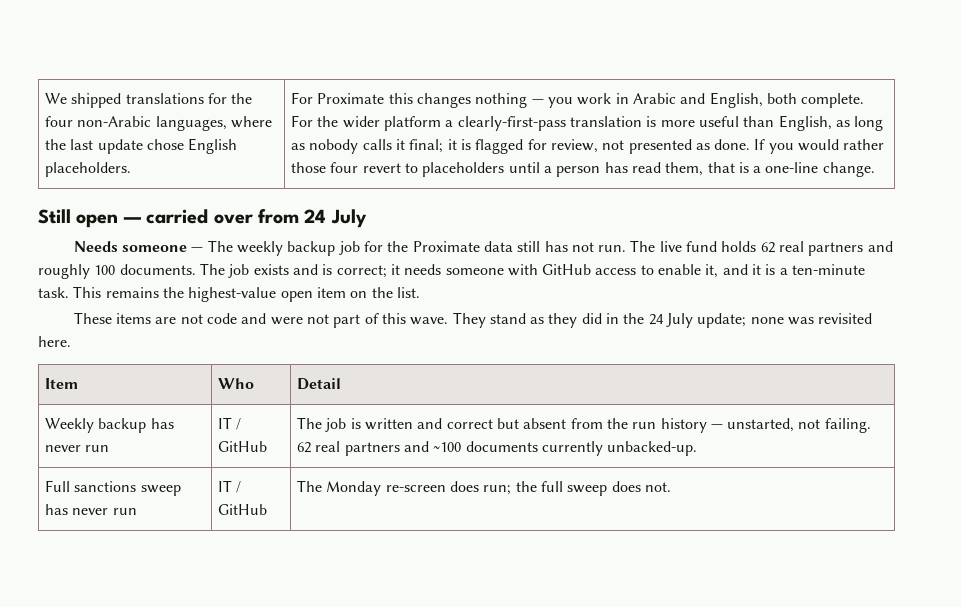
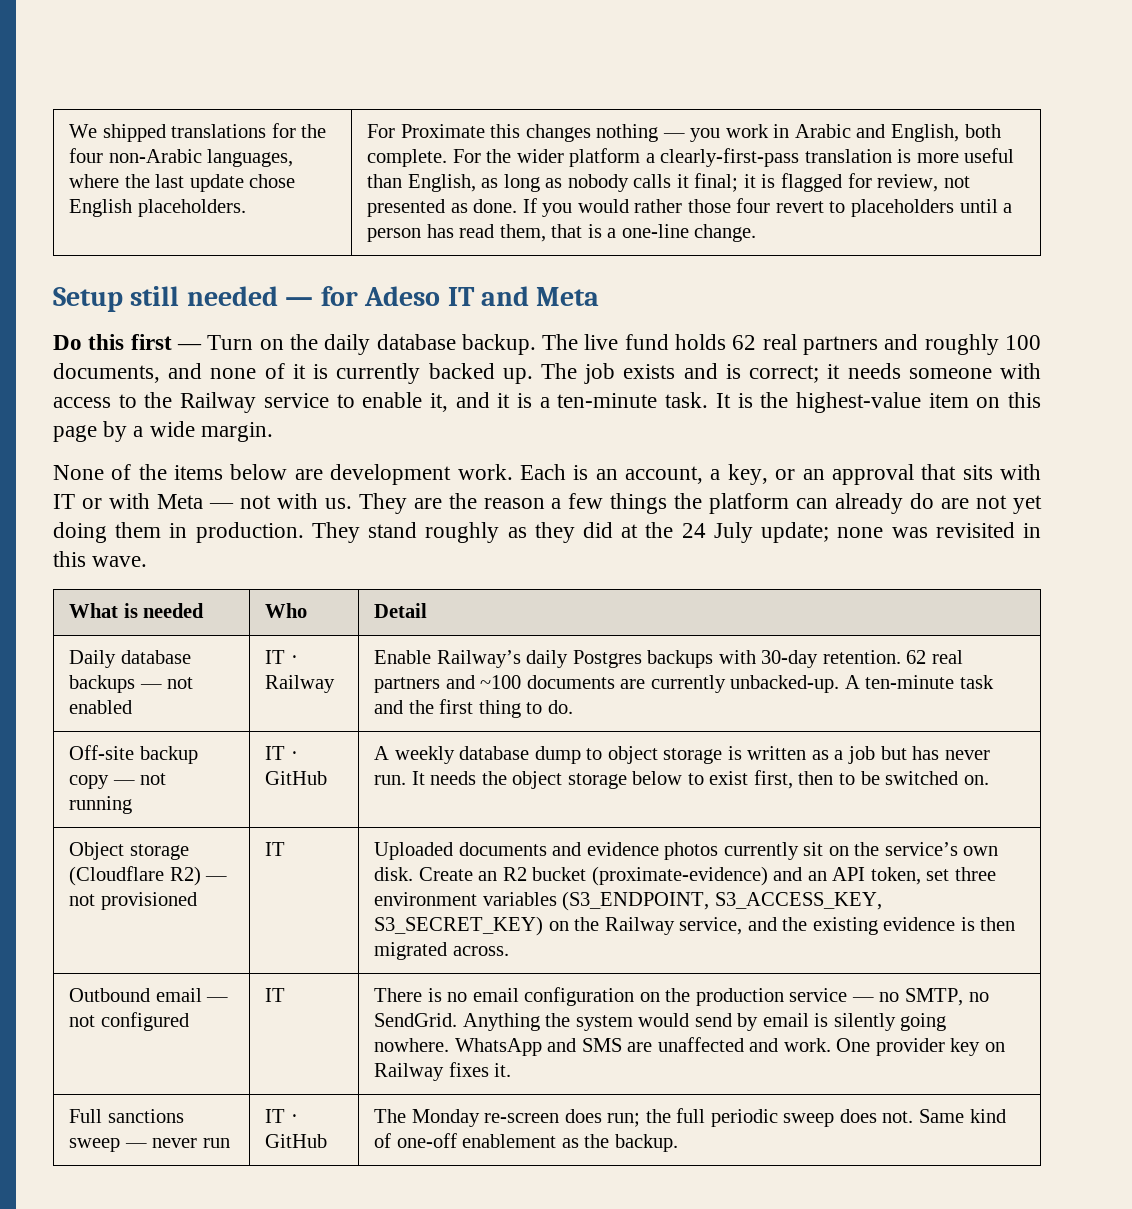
[38,209,367,228] [73,240,627,256] Still open — carried over from 24 July // Needs someone — The weekly backup job for the Proximate data still has not run. -> [53,286,600,312] [53,334,536,355] Setup still needed — for Adeso IT and Meta // Do this first — Turn on the daily database backup.
[119,264,196,275] documents. -> [53,363,533,384] documents, and none of it is currently backed up.
[542,264,592,275] GitHub -> (1041, 371) none
(654, 270) none -> [144,392,355,413] the Railway service to
[73,286,159,298] This remains -> [715,393,753,408] It is
[280,291,313,302] open -> (921, 402) none
[371,287,420,298] [73,312,449,328] the list. // These items are not code and were not part of this wave. -> [1008,392,1042,408] [53,421,273,442] [53,464,1041,485] [53,493,1043,514] [53,522,304,543] this page by a wide margin. // None of the items below are development work. Each is an account, a key, or an approval that sits with IT or with Meta — not with us. They are the reason a few things the platform can already do are not yet doing them in production.
(526, 318) none -> [425,522,500,543] roughly
[606,313,620,324] in -> [621,524,639,538] at
[38,336,71,347] [44,378,78,389] [217,378,254,389] [296,378,341,390] [44,418,174,433] [44,445,110,452] [217,417,242,430] [217,441,267,452] [296,417,871,433] here. // Item | Who | Detail // Weekly backup has never run | IT / GitHub | The job is written and correct but absent from the run history — unstarted, not failing. -> [1022,523,1041,538] [53,551,148,567] [69,603,205,618] [265,603,308,618] [374,603,428,618] [69,650,191,668] [69,675,194,693] [69,700,133,714] [265,650,298,664] [265,675,336,693] [374,650,901,668] in this wave. // What is needed | Who | Detail // Daily database backups — not enabled | IT · Railway | Enable Railway’s daily Postgres backups with 30-day retention.
(538, 446) none -> [620,679,646,689] are
(698, 448) none -> [844,675,994,689] [374,699,573,718] [69,745,198,764] [69,773,167,789] [69,796,133,814] [265,746,298,760] [265,771,328,785] [374,746,990,764] [374,770,989,789] [69,842,189,860] [69,866,228,886] [69,892,197,910] [265,842,286,856] [374,842,999,860] [374,866,996,886] [374,891,882,911] [374,916,1016,936] [374,942,509,960] [69,988,229,1002] [69,1012,189,1031] [265,988,286,1002] [374,987,989,1006] [374,1013,947,1031] [374,1037,1005,1056] [374,1062,512,1081] A ten-minute task and the first thing to do. // Off-site backup copy — not running | IT · GitHub | A weekly database dump to object storage is written as a job but has never run. It needs the object storage below to exist first, then to be switched on. // Object storage (Cloudflare R2) — not provisioned | IT | Uploaded documents and evidence photos currently sit on the service’s own disk. Create an R2 bucket (proximate-evidence) and an API token, set three environment variables (S3_ENDPOINT, S3_ACCESS_KEY, S3_SECRET_KEY) on the Railway service, and the existing evidence is then migrated across. // Outbound email — not configured | IT | There is no email configuration on the production service — no SMTP, no SendGrid. Anything the system would send by email is silently going nowhere. WhatsApp and SMS are unaffected and work. One provider key on Railway fixes it.
[44,504,137,515] [217,480,242,493] has never run | IT / -> [124,1138,230,1148] [265,1109,298,1123] — never run | IT ·
(563, 486) none -> [710,1109,778,1127] periodic
(671, 487) none -> [918,1109,1006,1123] [374,1133,678,1152] Same kind of one-off enablement as the backup.

